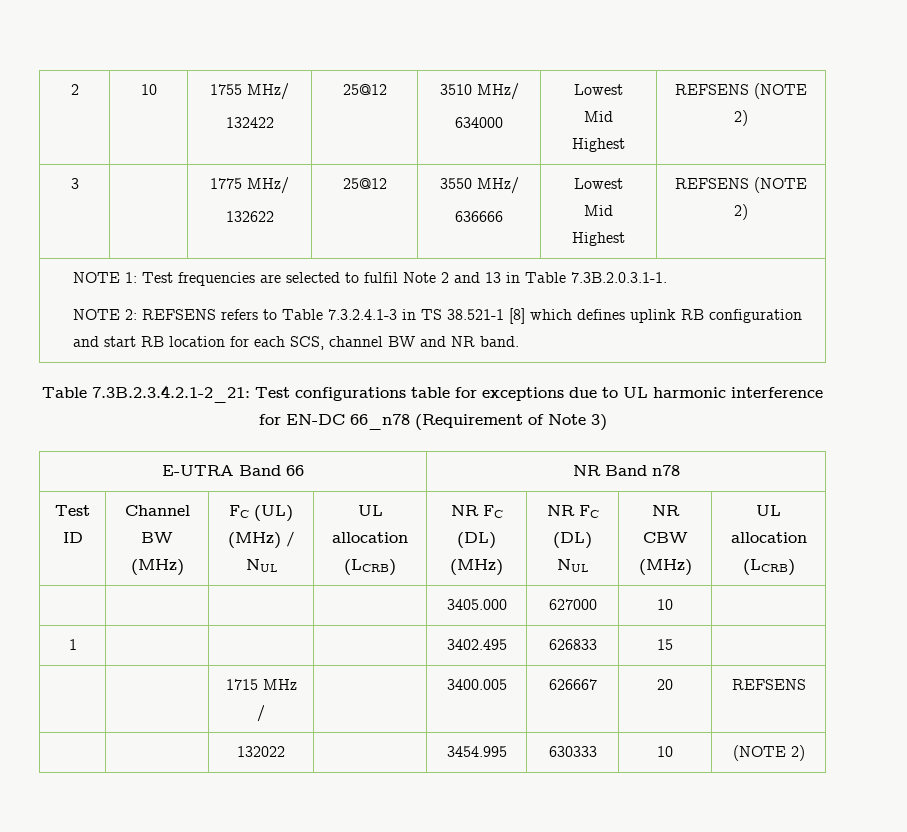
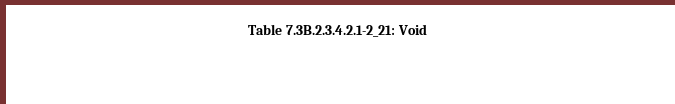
[70,84,79,95] [140,84,157,95] [210,83,289,100] [225,117,274,128] [342,84,387,95] [439,83,519,100] [455,117,503,128] [574,84,623,95] [584,111,613,122] [572,138,625,152] [675,83,807,99] [734,110,748,126] [70,178,79,189] [210,177,289,194] [225,211,274,222] [342,178,387,189] [439,177,519,194] [455,211,503,222] [574,178,623,189] [584,205,613,216] [572,232,625,246] [675,177,807,193] [734,204,748,220] [73,272,668,286] [73,308,803,324] [73,336,520,350] [42,385,823,403] [258,414,607,431] [162,465,304,476] [572,465,680,476] [55,505,90,516] [62,532,83,543] [124,505,190,516] [141,532,173,543] [130,559,184,576] [229,505,293,522] [227,531,295,549] [245,559,277,572] [357,505,383,516] [332,532,408,543] [344,559,397,576] [450,505,503,518] [457,532,496,549] [450,559,503,576] [546,505,599,518] [553,532,592,549] [557,559,588,572] [651,505,680,516] [642,532,688,543] [638,559,692,576] [756,505,781,516] [730,532,807,543] [742,559,795,576] [446,599,507,610] [548,599,597,610] [657,599,673,610] [68,639,77,650] [446,639,507,650] [548,639,597,650] [657,639,673,650] [225,679,297,690] [257,705,265,722] [446,679,507,690] [548,679,597,690] [657,679,673,690] [731,679,806,690] [237,746,285,757] [446,746,507,757] [548,746,597,757] [657,746,673,757] [732,745,805,761] 2 | 10 | 1755 MHz/ // 132422 | 25@12 | 3510 MHz/ // 634000 | Lowest // Mid // Highest | REFSENS (NOTE 2) // 3 | | 1775 MHz/ // 132622 | 25@12 | 3550 MHz/ // 636666 | Lowest // Mid // Highest | REFSENS (NOTE 2) // NOTE 1: Test frequencies are selected to fulfil Note 2 and 13 in Table 7.3B.2.0.3.1-1. // NOTE 2: REFSENS refers to Table 7.3.2.4.1-3 in TS 38.521-1 [8] which defines uplink RB configuration and start RB location for each SCS, channel BW and NR band. // Table 7.3B.2.3.4.2.1-2_21: Test configurations table for exceptions due to UL harmonic interference for EN-DC 66_n78 (Requirement of Note 3) // E-UTRA Band 66 | NR Band n78 // Test ID | Channel BW (MHz) | FC (UL) (MHz) / NUL | UL allocation (LCRB) | NR FC (DL) (MHz) | NR FC (DL) NUL | NR CBW (MHz) | UL allocation (LCRB) // | | | | 3405.000 | 627000 | 10 | // 1 | | | | 3402.495 | 626833 | 15 | // | | 1715 MHz / | | 3400.005 | 626667 | 20 | REFSENS // | | 132022 | | 3454.995 | 630333 | 10 | (NOTE 2) -> [248,24,427,37] Table 7.3B.2.3.4.2.1-2_21: Void

